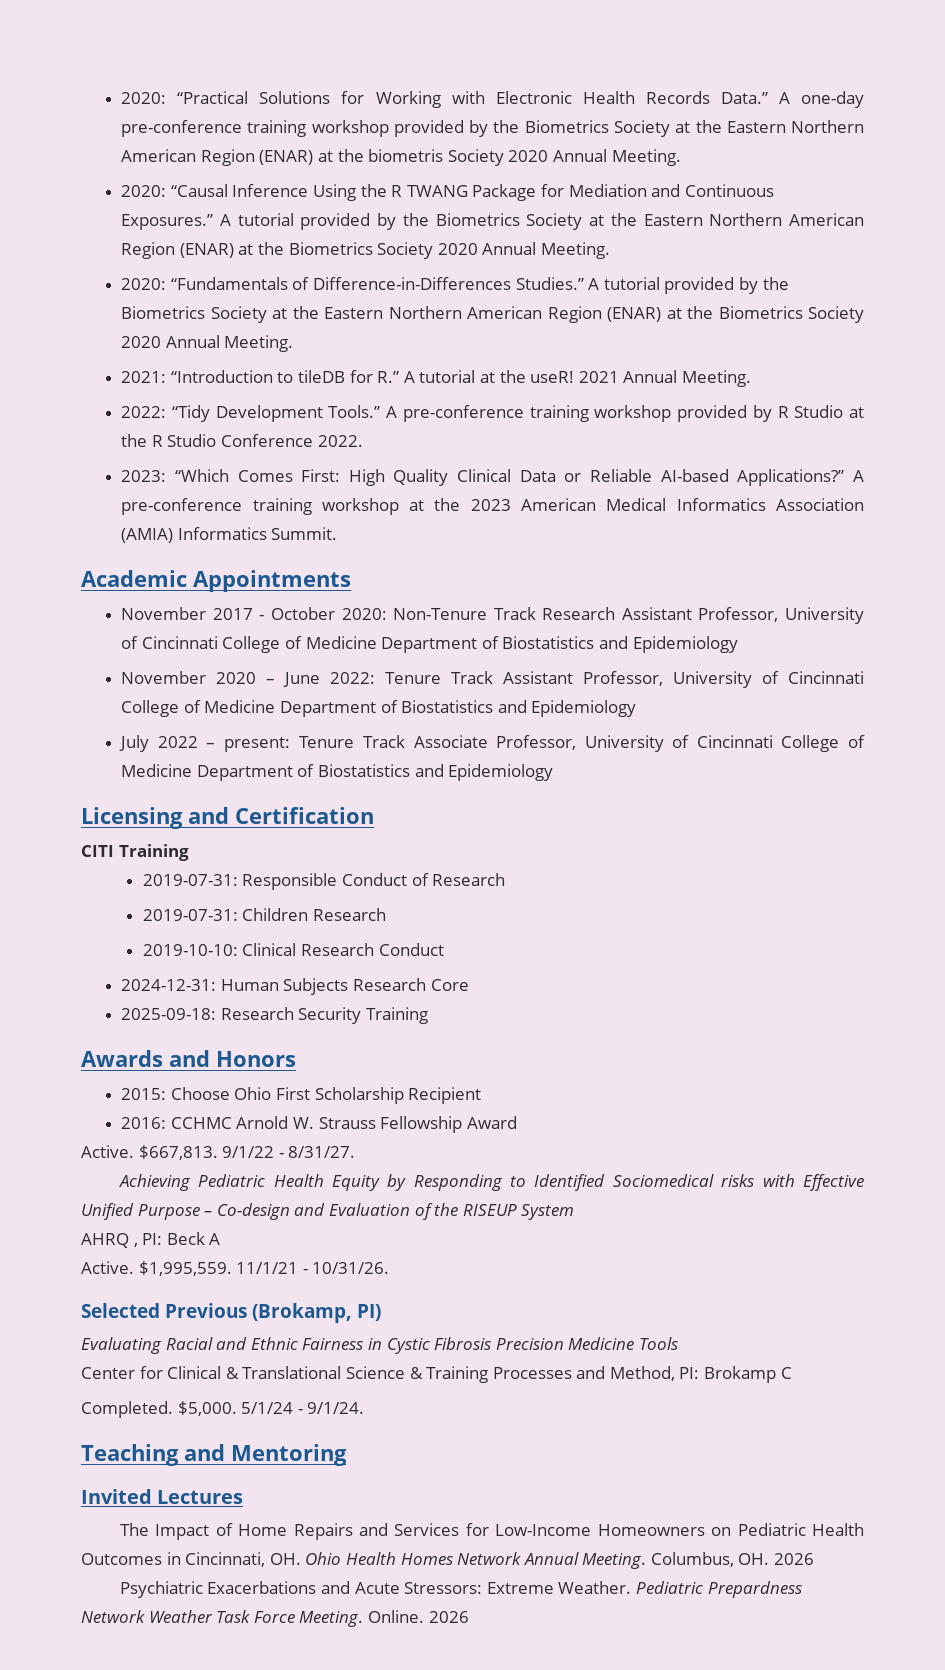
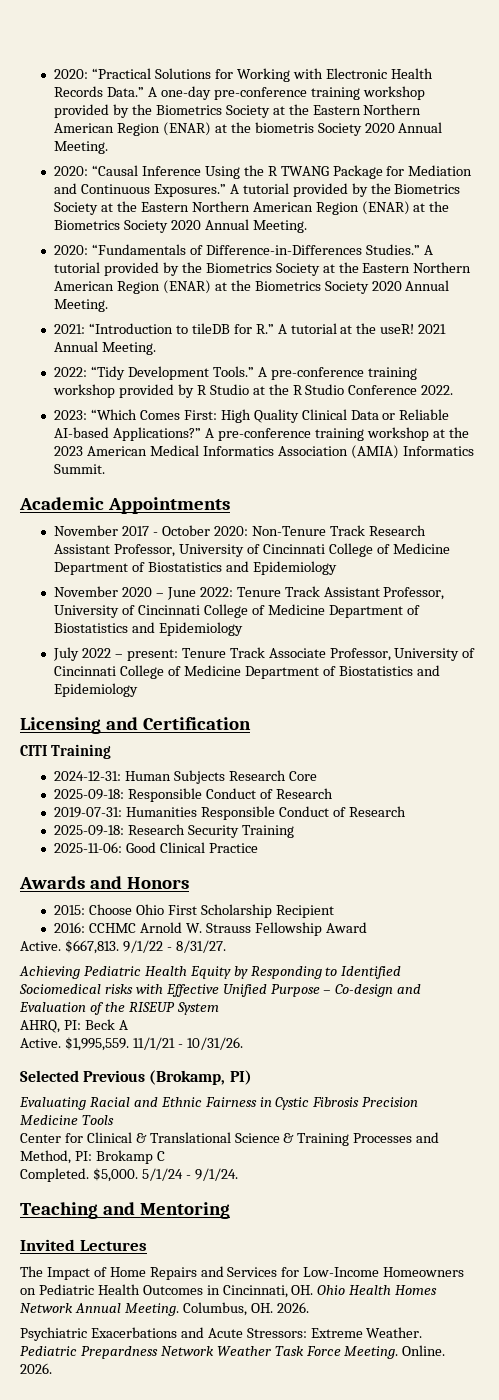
[142,873,506,890] [142,908,386,921] [142,943,444,956] // 2019-07-31: Responsible Conduct of Research // 2019-07-31: Children Research // 2019-10-10: Clinical Research Conduct -> (111, 751) none
(469, 985) none -> [54,788,333,802] [54,806,406,820] // 2025-09-18: Responsible Conduct of Research // 2019-07-31: Humanities Responsible Conduct of Research
(428, 1015) none -> [54,842,258,853] // 2025-11-06: Good Clinical Practice
[81,1233,138,1248] AHRQ , -> [20,1020,60,1033] AHRQ,
[774,1553,815,1565] 2026 -> [276,1302,309,1313] 2026.
[428,1611,469,1623] 2026 -> [20,1363,52,1374] 2026.

